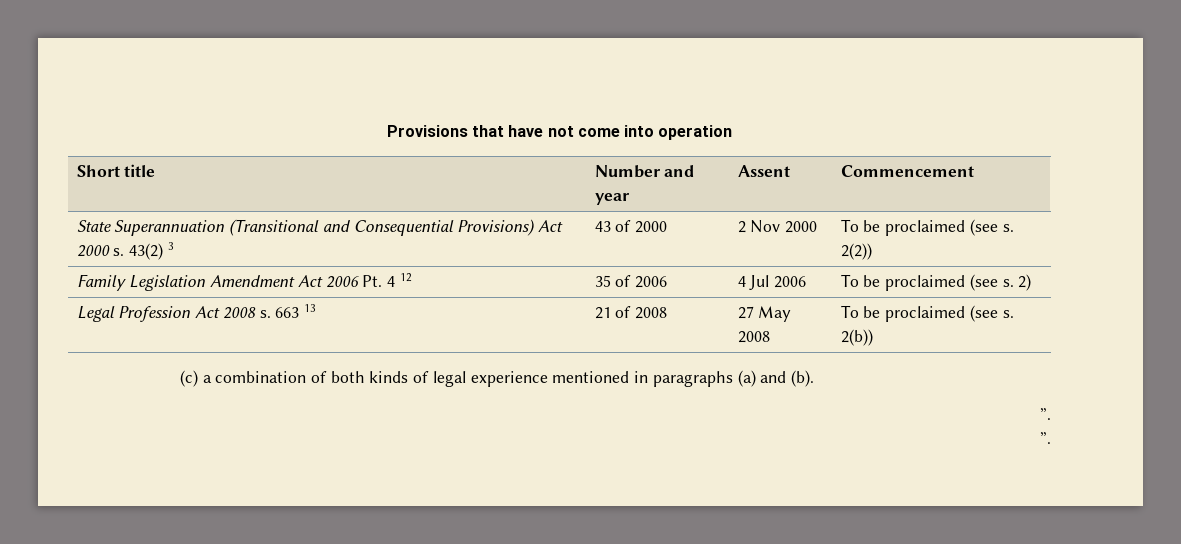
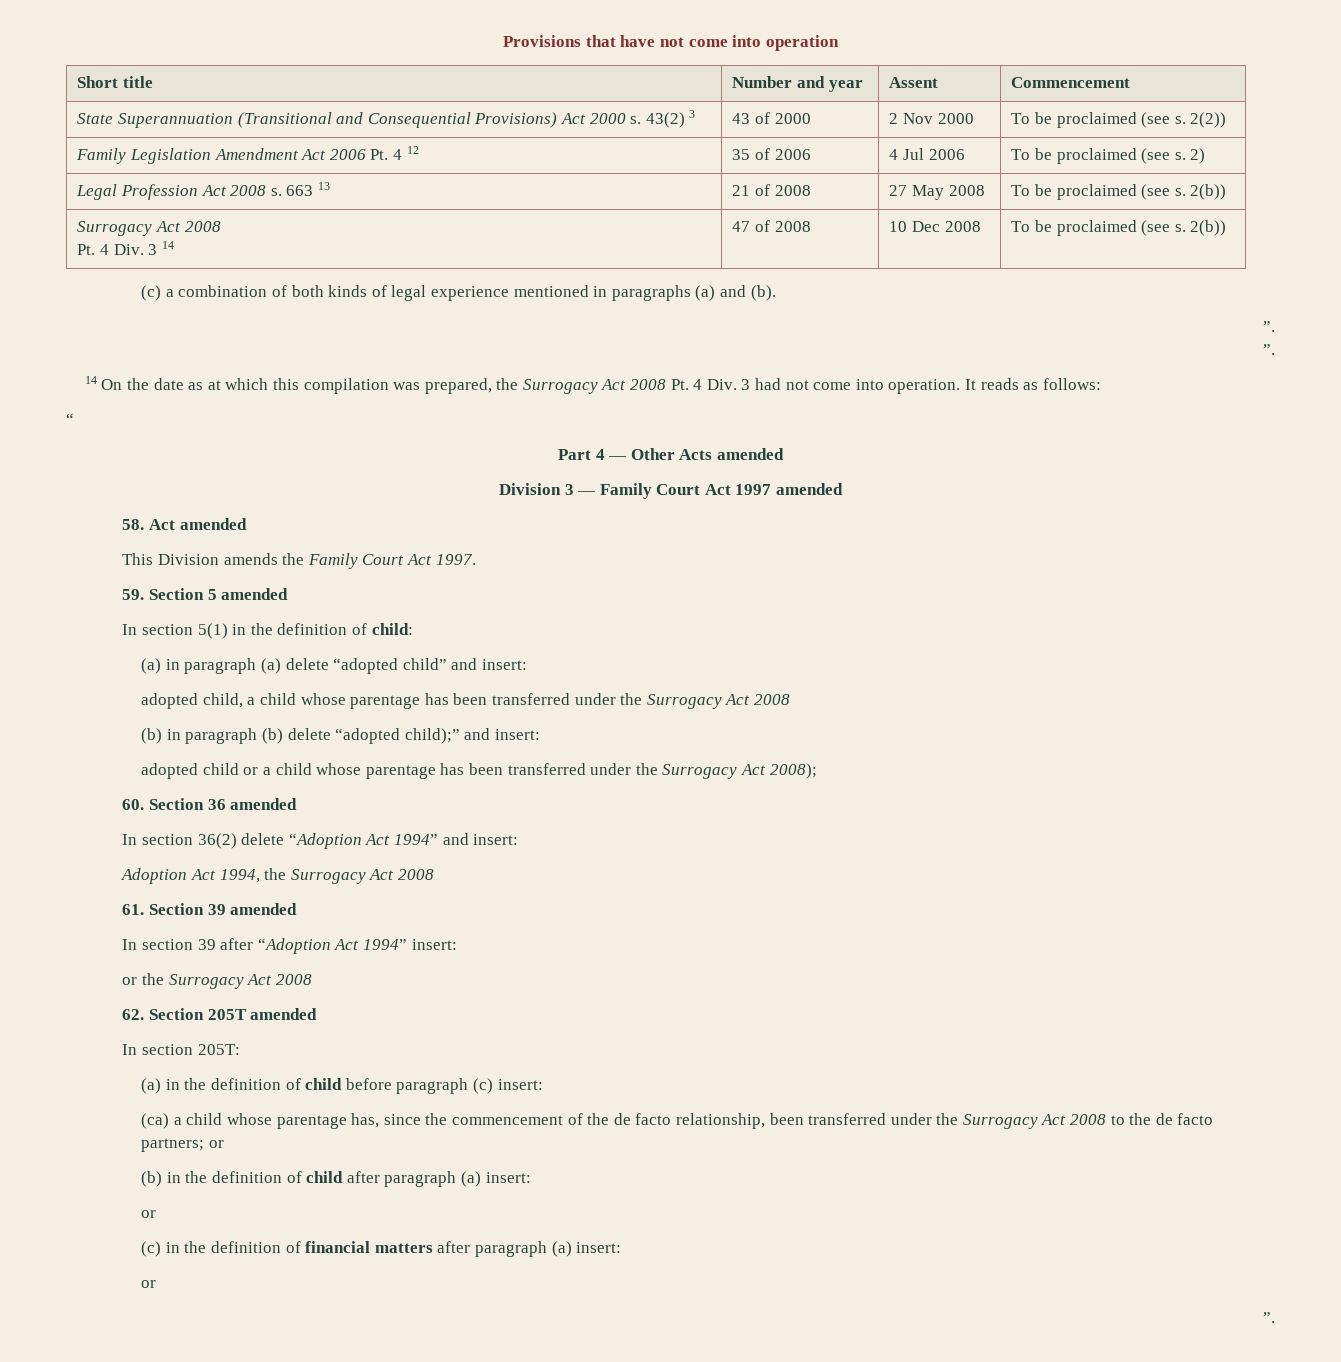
(873, 337) none -> [77,221,221,236] [77,241,174,255] [732,220,811,232] [889,221,981,232] [1011,220,1227,236] // Surrogacy Act 2008 // Pt. 4 Div. 3 14 | 47 of 2008 | 10 Dec 2008 | To be proclaimed (see s. 2(b))
(1051, 438) none -> [84,376,1101,394] [66,413,74,425] [558,448,784,460] [498,483,844,499] [122,518,247,530] [122,553,476,569] [122,588,289,600] [122,623,413,639] [141,658,527,674] [141,693,790,709] [141,728,540,744] [141,763,817,779] [122,798,298,810] [122,833,519,849] [121,868,434,884] [122,903,298,915] [122,938,457,954] [122,973,312,989] [122,1008,318,1020] [122,1044,240,1055] [141,1078,543,1094] [141,1113,1214,1129] [141,1138,224,1152] [141,1171,531,1187] [141,1210,157,1218] [141,1241,622,1257] [141,1280,157,1288] [1263,1312,1275,1323] // 14 On the date as at which this compilation was prepared, the Surrogacy Act 2008 Pt. 4 Div. 3 had not come into operation. It reads as follows: // “ // Part 4 — Other Acts amended // Division 3 — Family Court Act 1997 amended // 58. Act amended // This Division amends the Family Court Act 1997. // 59. Section 5 amended // In section 5(1) in the definition of child: // (a) in paragraph (a) delete “adopted child” and insert: // adopted child, a child whose parentage has been transferred under the Surrogacy Act 2008 // (b) in paragraph (b) delete “adopted child);” and insert: // adopted child or a child whose parentage has been transferred under the Surrogacy Act 2008); // 60. Section 36 amended // In section 36(2) delete “Adoption Act 1994” and insert: // Adoption Act 1994, the Surrogacy Act 2008 // 61. Section 39 amended // In section 39 after “Adoption Act 1994” insert: // or the Surrogacy Act 2008 // 62. Section 205T amended // In section 205T: // (a) in the definition of child before paragraph (c) insert: // (ca) a child whose parentage has, since the commencement of the de facto relationship, been transferred under the Surrogacy Act 2008 to the de facto partners; or // (b) in the definition of child after paragraph (a) insert: // or // (c) in the definition of financial matters after paragraph (a) insert: // or // ”.

